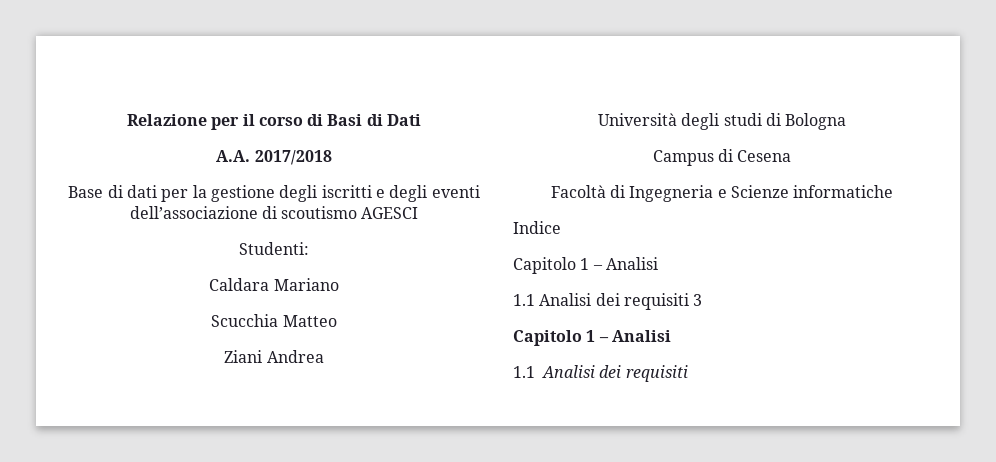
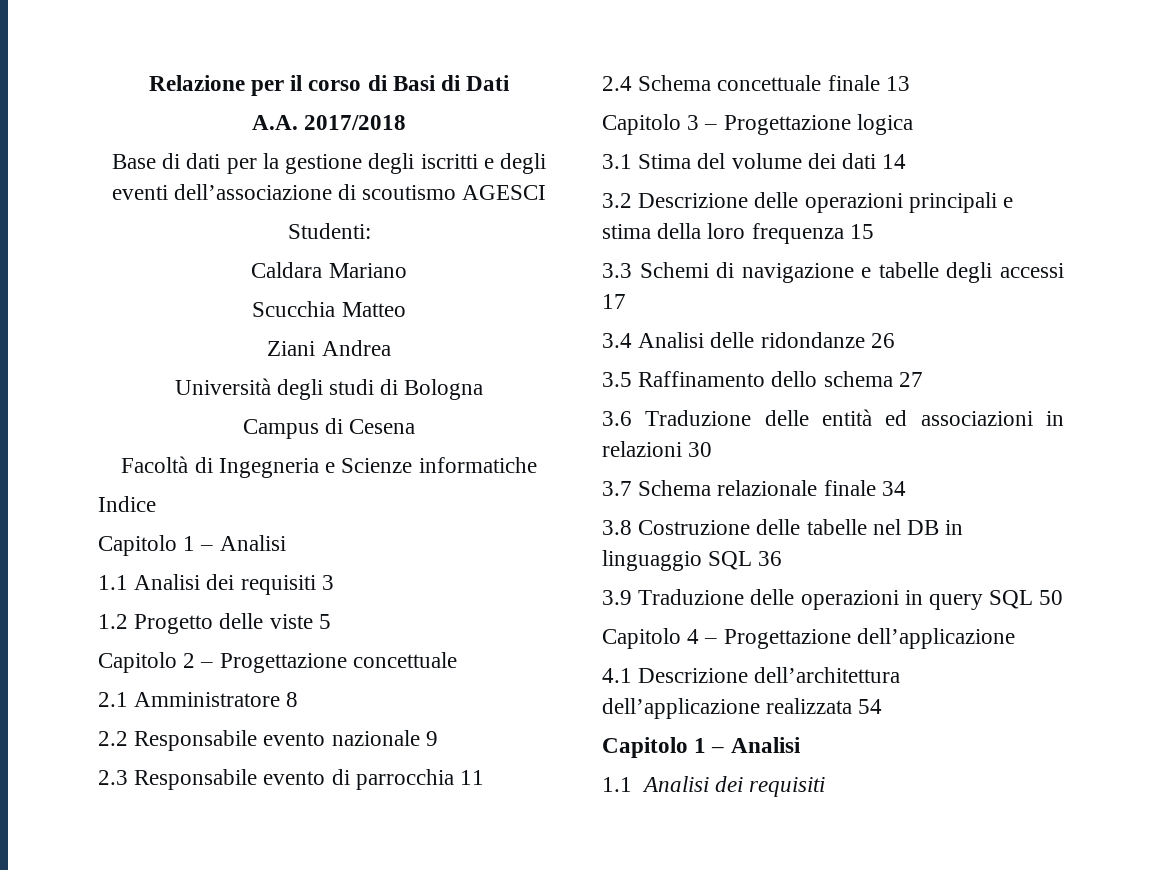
(703, 300) none -> [98,613,331,634] [98,652,457,673] [98,692,299,707] [98,730,438,751] [98,769,485,790] [602,75,910,91] [602,114,913,135] [602,153,907,169] [602,192,1014,213] [602,223,874,244] [602,262,1064,283] [602,294,626,309] [602,332,895,348] [602,371,923,387] [602,409,1064,426] [602,441,713,457] [602,480,906,496] [602,519,964,535] [602,550,783,571] [602,589,1064,610] [602,628,1015,649] [602,667,901,683] [602,698,883,719] // 1.2 Progetto delle viste 5 // Capitolo 2 – Progettazione concettuale // 2.1 Amministratore 8 // 2.2 Responsabile evento nazionale 9 // 2.3 Responsabile evento di parrocchia 11 // 2.4 Schema concettuale finale 13 // Capitolo 3 – Progettazione logica // 3.1 Stima del volume dei dati 14 // 3.2 Descrizione delle operazioni principali e stima della loro frequenza 15 // 3.3 Schemi di navigazione e tabelle degli accessi 17 // 3.4 Analisi delle ridondanze 26 // 3.5 Raffinamento dello schema 27 // 3.6 Traduzione delle entità ed associazioni in relazioni 30 // 3.7 Schema relazionale finale 34 // 3.8 Costruzione delle tabelle nel DB in linguaggio SQL 36 // 3.9 Traduzione delle operazioni in query SQL 50 // Capitolo 4 – Progettazione dell’applicazione // 4.1 Descrizione dell’architettura dell’applicazione realizzata 54

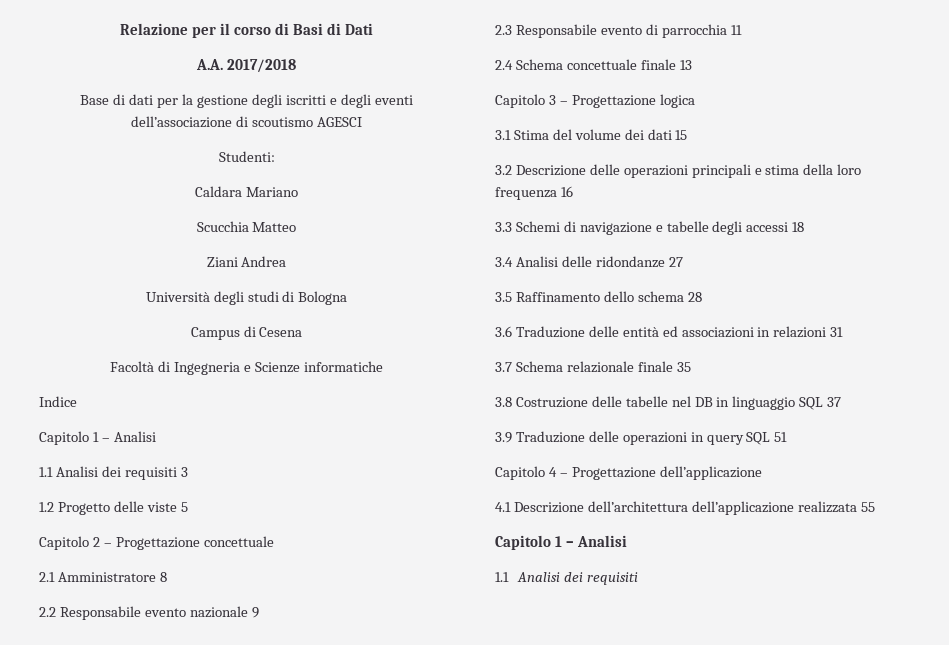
[882,154,907,169] 14 -> [675,130,688,140] 15
[849,224,874,239] 15 -> [560,186,573,197] 16
[602,294,626,309] 17 -> [792,222,805,232] 18
[870,333,895,348] 26 -> [668,257,683,267] 27
[898,372,923,387] 27 -> [687,292,702,302] 28
[688,442,713,457] 30 -> [830,327,844,337] 31
[881,481,906,496] 34 -> [676,362,691,372] 35
[758,551,783,566] 36 -> [827,397,842,407] 37
[1039,590,1064,605] 50 -> [774,432,788,442] 51
[858,699,883,714] 54 -> [860,502,875,512] 55

